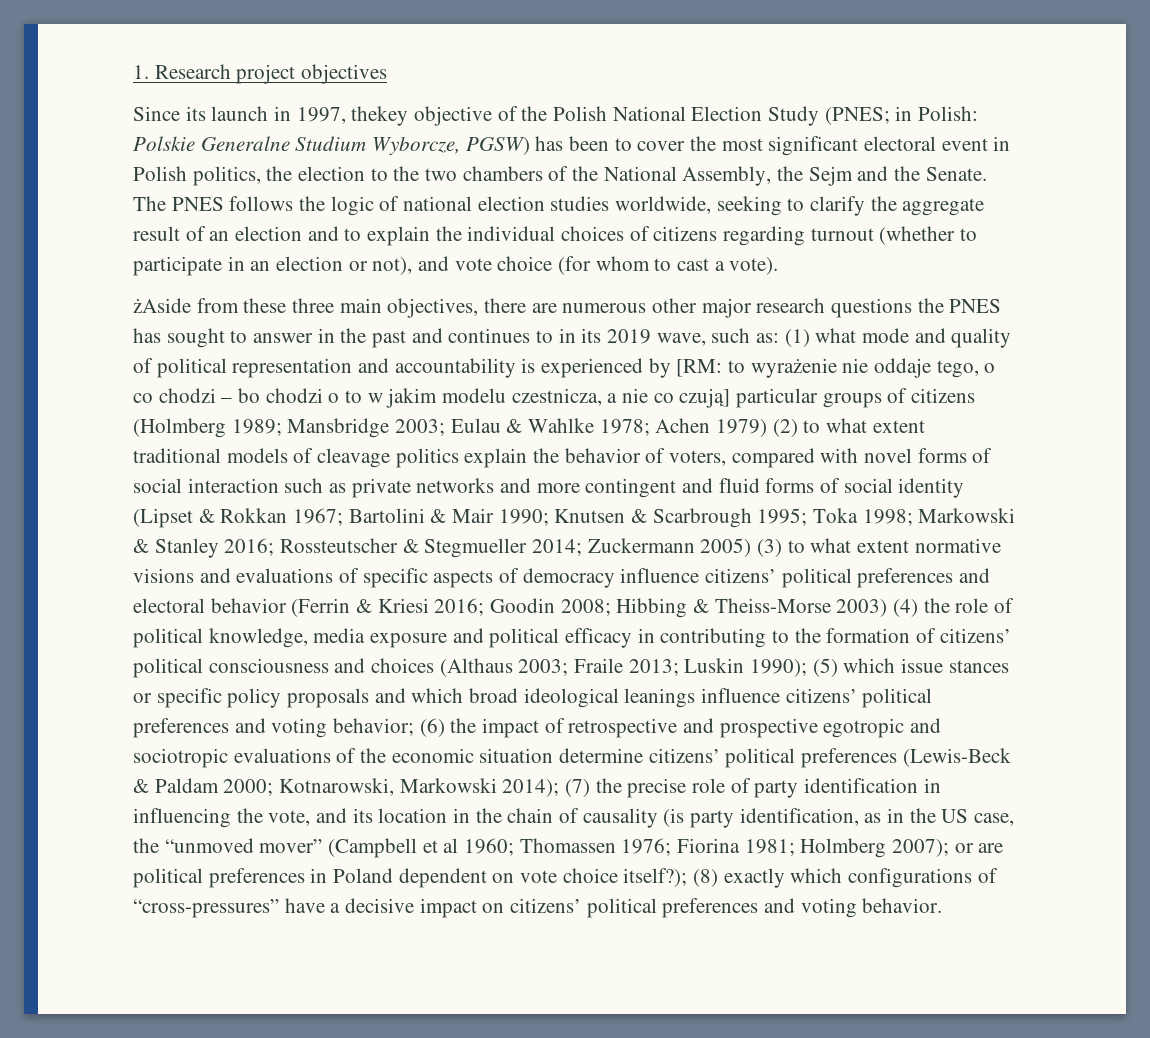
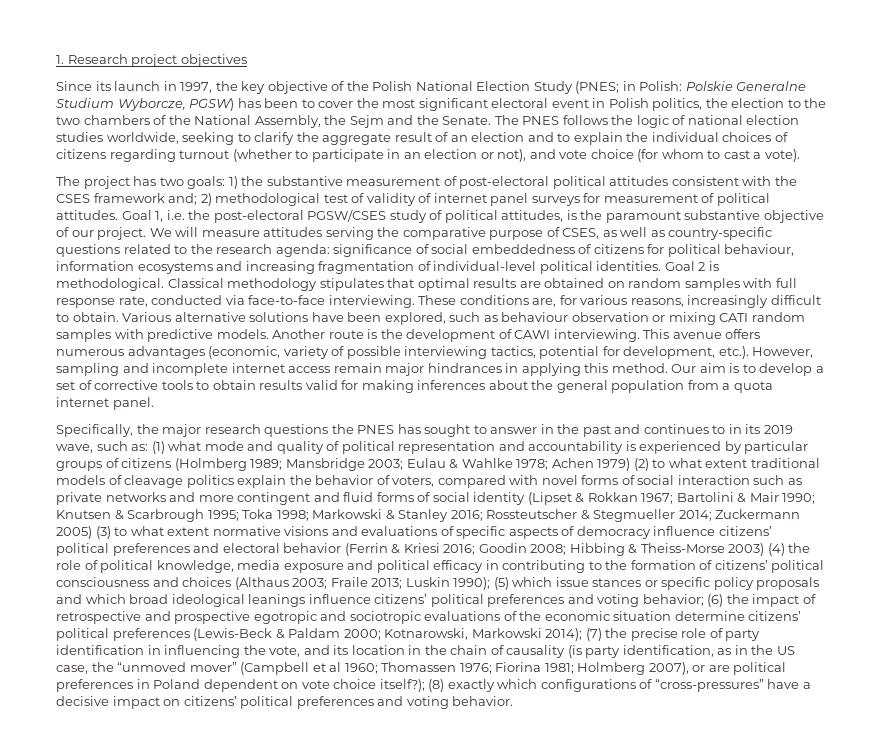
[351,106,409,126] thekey -> [215,81,266,94] the key
[133,298,698,318] żAside from these three main objectives, there are numerous other -> [56,176,797,189] [56,193,770,206] [56,209,824,223] [56,227,773,240] [56,244,795,257] [56,261,719,274] [56,278,797,291] [56,295,821,308] [56,312,805,325] [56,329,761,342] [56,346,814,359] [56,363,824,376] [56,380,773,393] [56,397,154,410] [56,424,159,437] The project has two goals: 1) the substantive measurement of post-electoral political attitudes consistent with the CSES framework and; 2) methodological test of validity of internet panel surveys for measurement of political attitudes. Goal 1, i.e. the post-electoral PGSW/CSES study of political attitudes, is the paramount substantive objective of our project. We will measure attitudes serving the comparative purpose of CSES, as well as country-specific questions related to the research agenda: significance of social embeddedness of citizens for political behaviour, information ecosystems and increasing fragmentation of individual-level political identities. Goal 2 is methodological. Classical methodology stipulates that optimal results are obtained on random samples with full response rate, conducted via face-to-face interviewing. These conditions are, for various reasons, increasingly difficult to obtain. Various alternative solutions have been explored, such as behaviour observation or mixing CATI random samples with predictive models. Another route is the development of CAWI interviewing. This avenue offers numerous advantages (economic, variety of possible interviewing tactics, potential for development, etc.). However, sampling and incomplete internet access remain major hindrances in applying this method. Our aim is to develop a set of corrective tools to obtain results valid for making inferences about the general population from a quota internet panel. // Specifically, the
[676,358,996,378] [133,388,731,408] [RM: to wyrażenie nie oddaje tego, o co chodzi – bo chodzi o to w jakim modelu czestnicza, a nie co czują] -> (742, 447) none
[892,839,950,857] 2007); -> [648,662,689,675] 2007),

